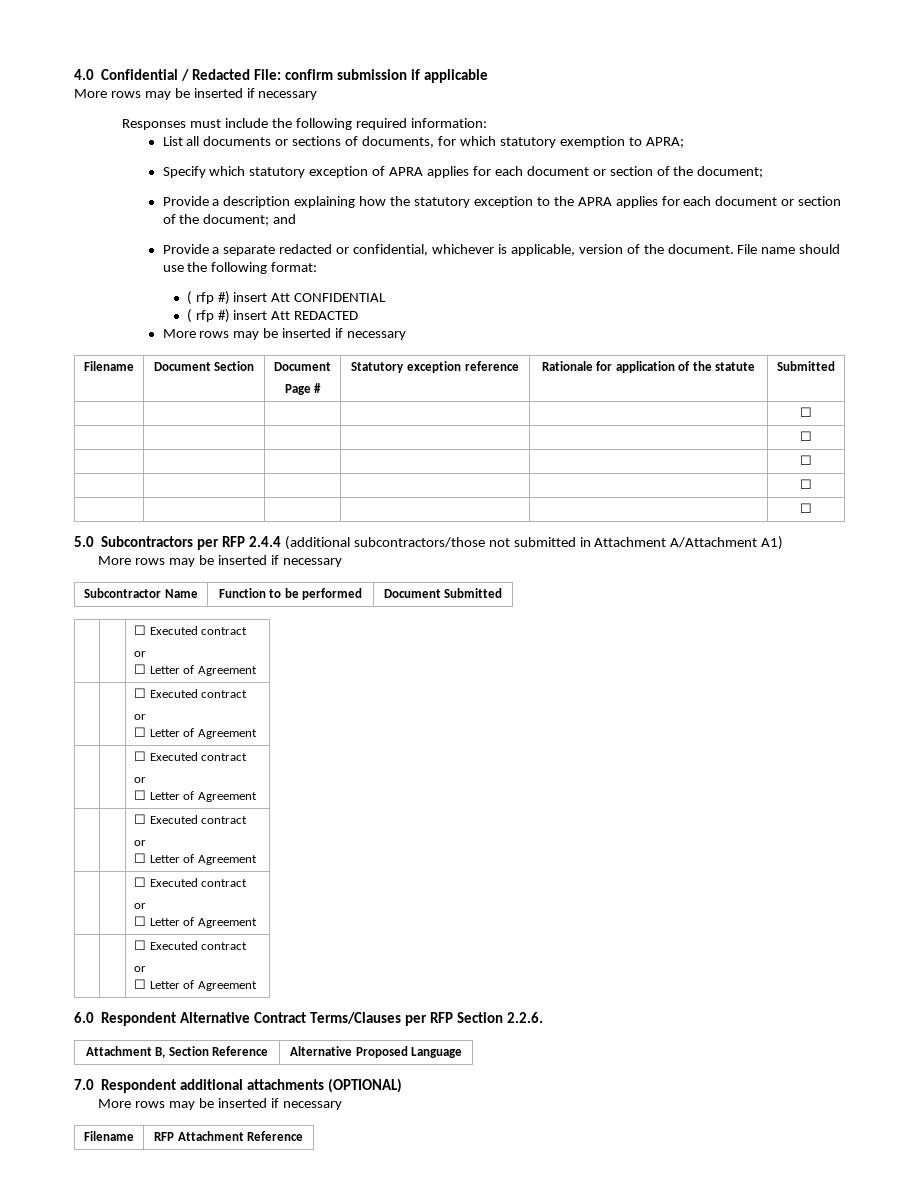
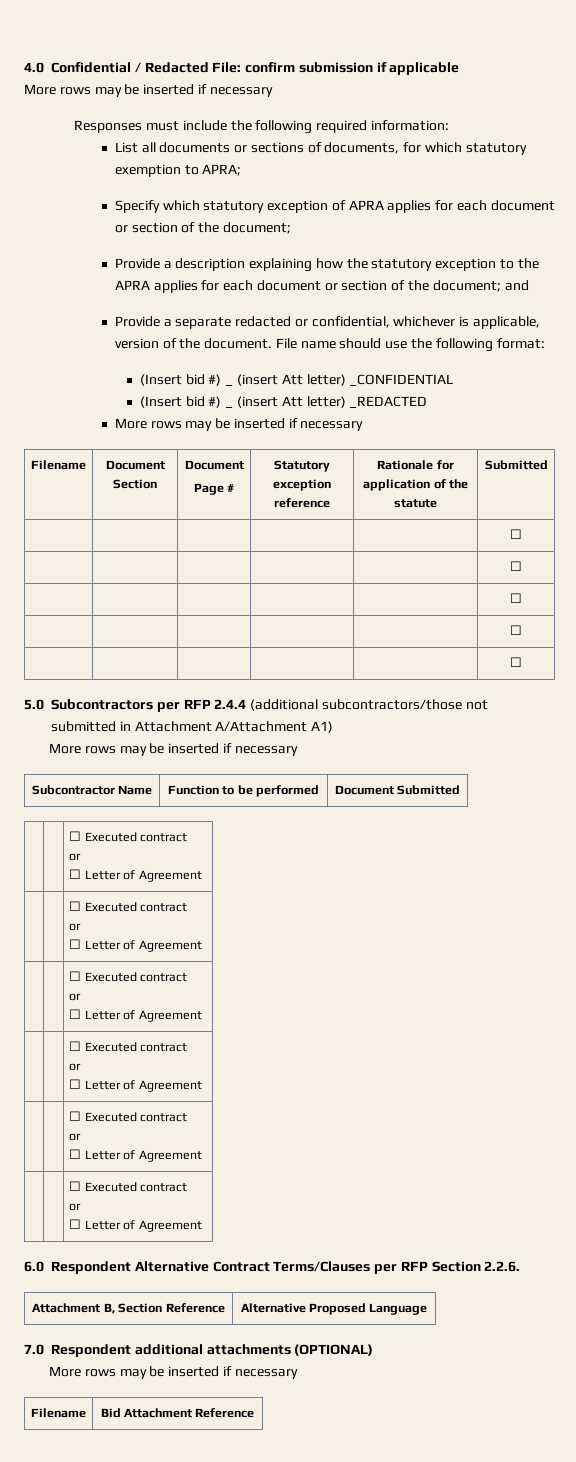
[186,291,387,305] [186,309,359,323] ( rfp #) insert Att CONFIDENTIAL // ( rfp #) insert Att REDACTED -> [139,374,454,386] [139,396,428,408] (Insert bid #) _ (insert Att letter) _CONFIDENTIAL // (Insert bid #) _ (insert Att letter) _REDACTED
[153,1132,174,1141] RFP -> [100,1408,121,1418] Bid

